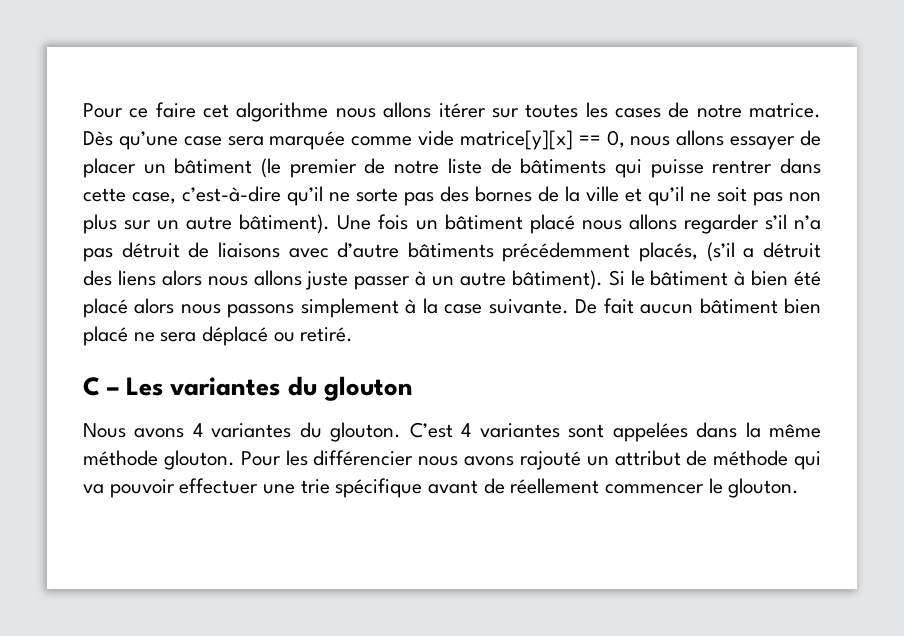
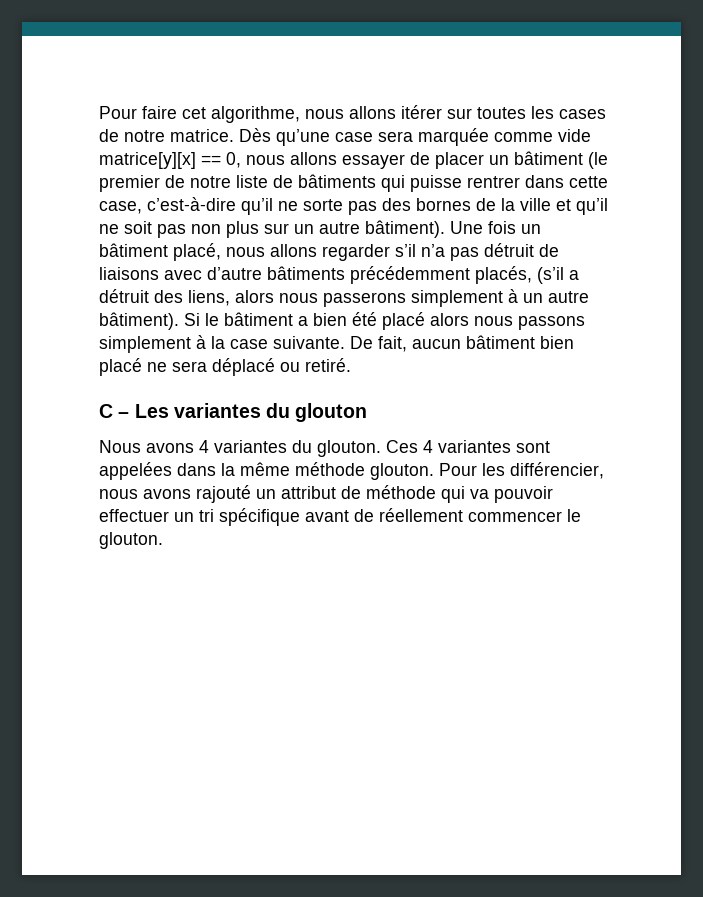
[83,103,149,118] Pour ce -> [99,106,137,119] Pour
[236,102,329,122] algorithme -> [211,106,300,123] algorithme,
[529,214,575,234] placé -> [173,243,221,261] placé,
[117,270,411,290] liens alors nous allons juste passer -> [188,290,503,307] liens, alors nous passerons simplement
[734,271,746,286] à -> [298,316,308,326] a
[603,298,634,314] fait -> [378,336,407,352] fait,
[409,422,453,438] C’est -> [386,440,418,453] Ces
[313,450,414,466] différencier -> [510,462,604,479] différencier,
[263,479,330,494] une trie -> [174,509,214,522] un tri

